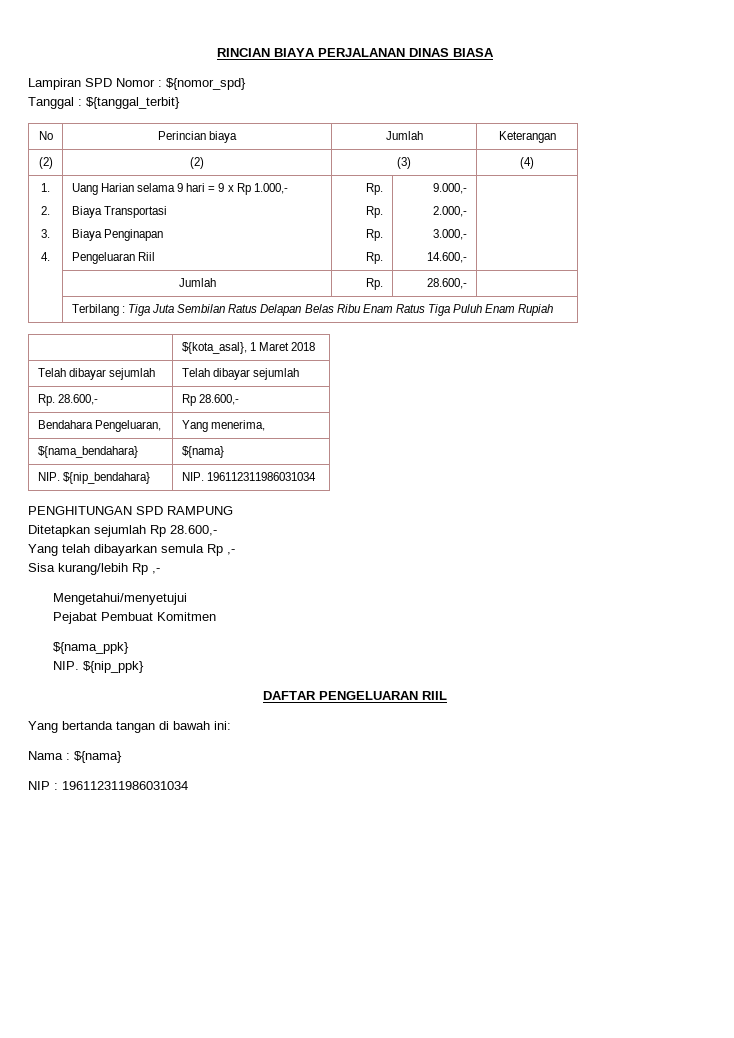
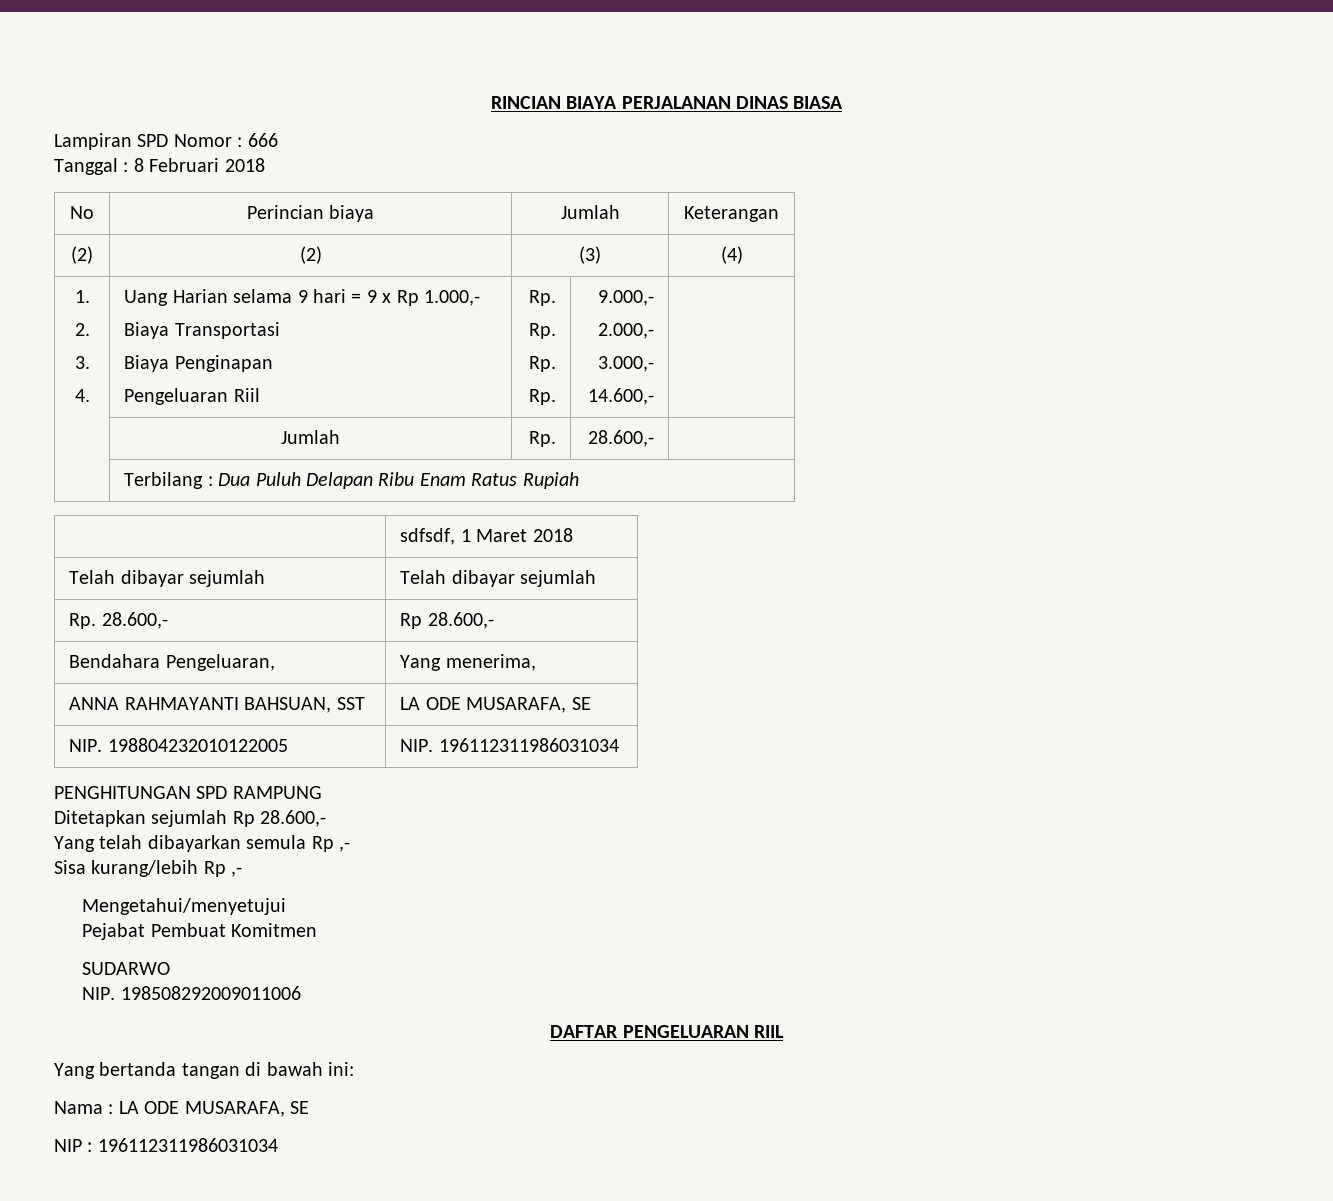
[166,78,246,90] ${nomor_spd} -> [247,133,278,147] 666
[86,97,180,109] ${tanggal_terbit} -> [133,158,265,172] 8 Februari 2018
[128,304,516,316] Tiga Juta Sembilan Ratus Delapan Belas Ribu Enam Ratus Tiga Puluh Enam -> [218,472,518,489] Dua Puluh Delapan Ribu Enam Ratus
[181,342,247,354] ${kota_asal}, -> [400,528,456,545] sdfsdf,
[37,446,138,458] [181,446,224,458] [37,472,150,484] ${nama_bendahara} | ${nama} // NIP. ${nip_bendahara} -> [69,697,365,713] [400,697,591,713] [69,738,288,752] ANNA RAHMAYANTI BAHSUAN, SST | LA ODE MUSARAFA, SE // NIP. 198804232010122005
[52,642,129,654] [52,661,144,673] ${nama_ppk} // NIP. ${nip_ppk} -> [82,962,171,975] [82,986,301,1000] SUDARWO // NIP. 198508292009011006
[74,751,122,763] ${nama} -> [118,1101,309,1117] LA ODE MUSARAFA, SE

